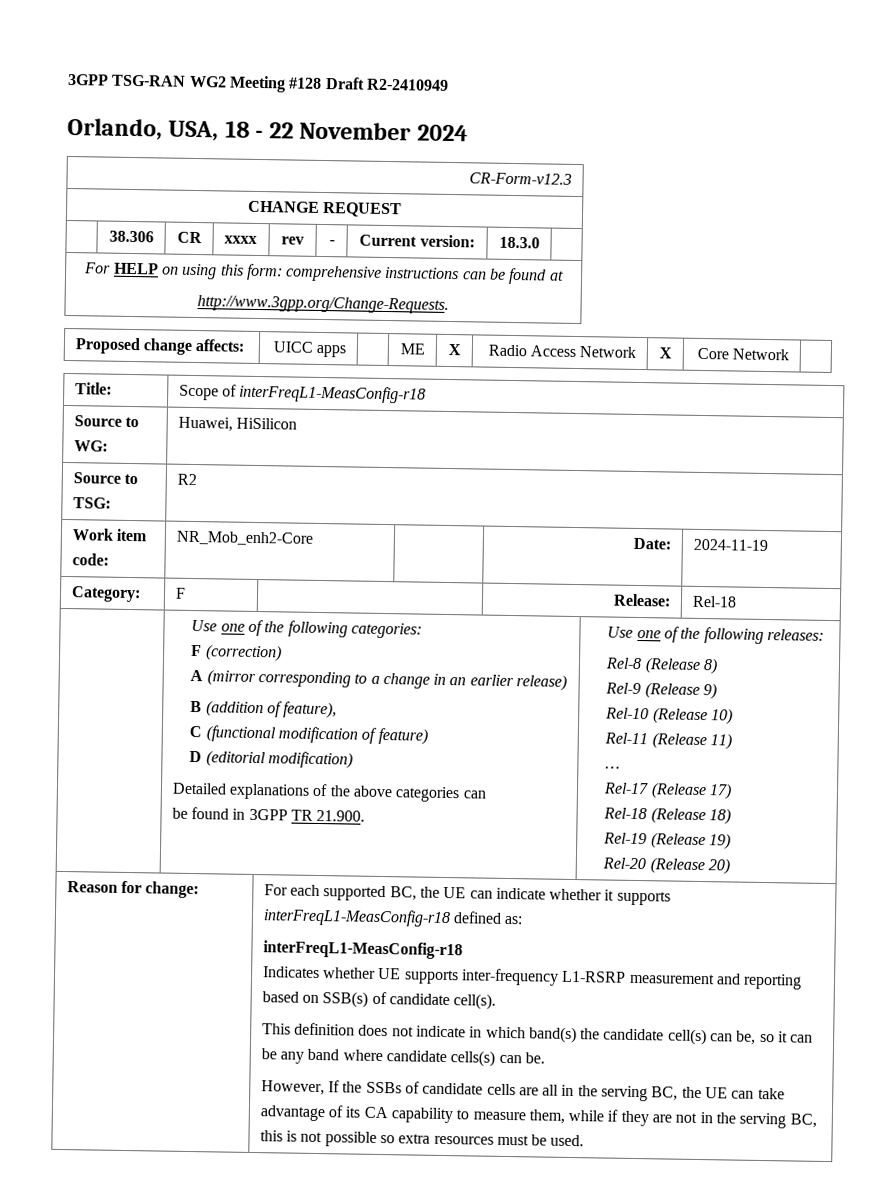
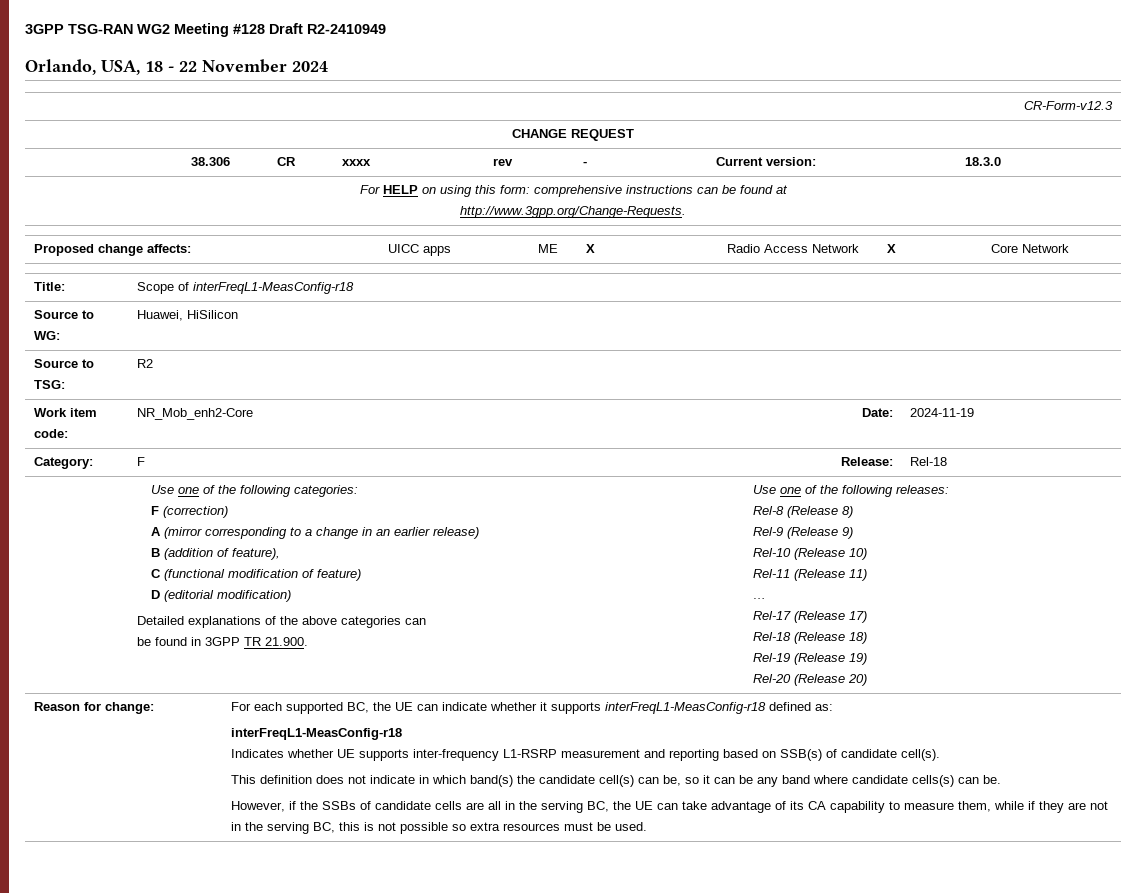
[327,1080,340,1093] If -> [288,801,296,810] if

